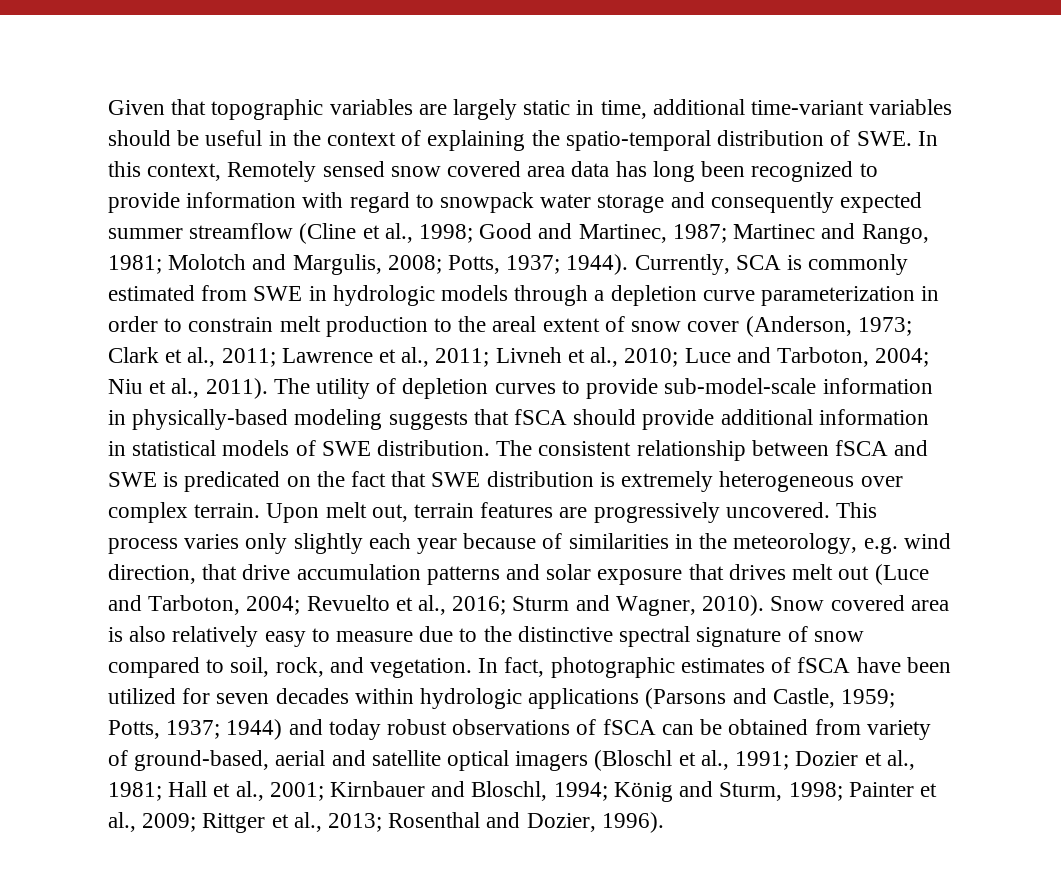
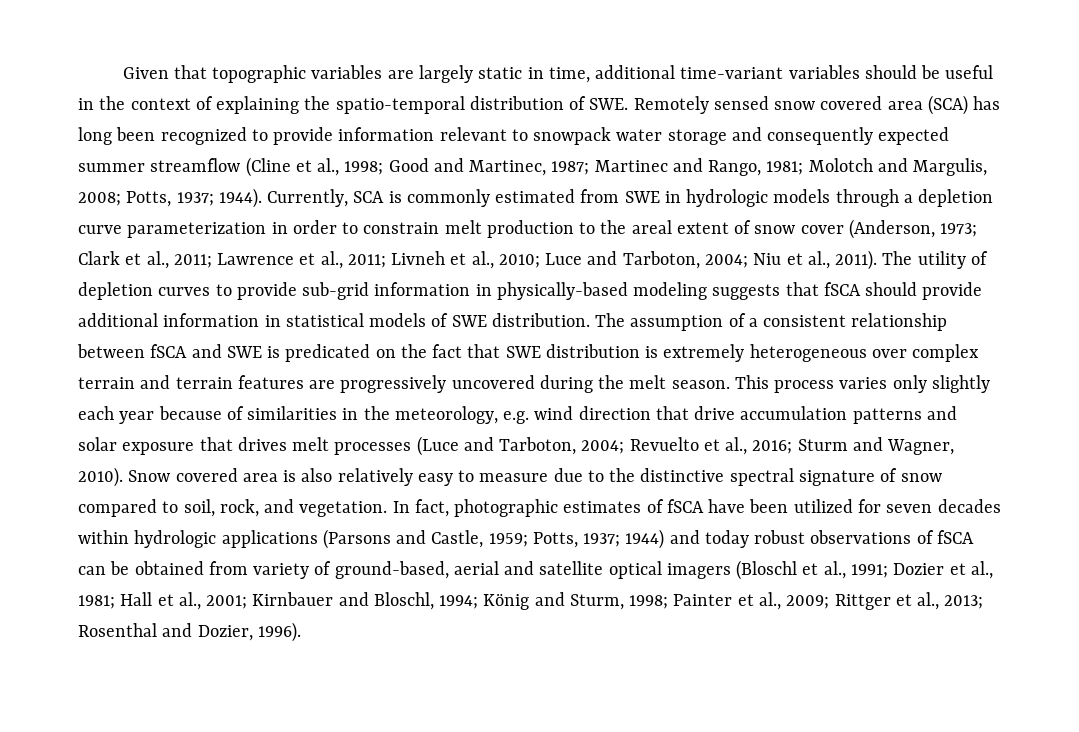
[917,131,938,146] [108,161,222,181] In this context, -> (629, 104) none
[571,161,610,177] data -> [927,95,968,115] (SCA)
[302,192,410,213] with regard -> [439,127,507,141] relevant
[664,378,817,394] sub-model-scale -> [302,282,370,300] sub-grid
(533, 448) none -> [630,313,758,331] assumption of a
[194,502,830,523] terrain. Upon melt out, terrain features are progressively uncovered. -> [78,375,730,393] terrain and terrain features are progressively uncovered during the melt season.
[108,564,196,584] direction, -> [578,406,651,420] direction
[838,566,870,580] out -> [334,442,412,455] processes

